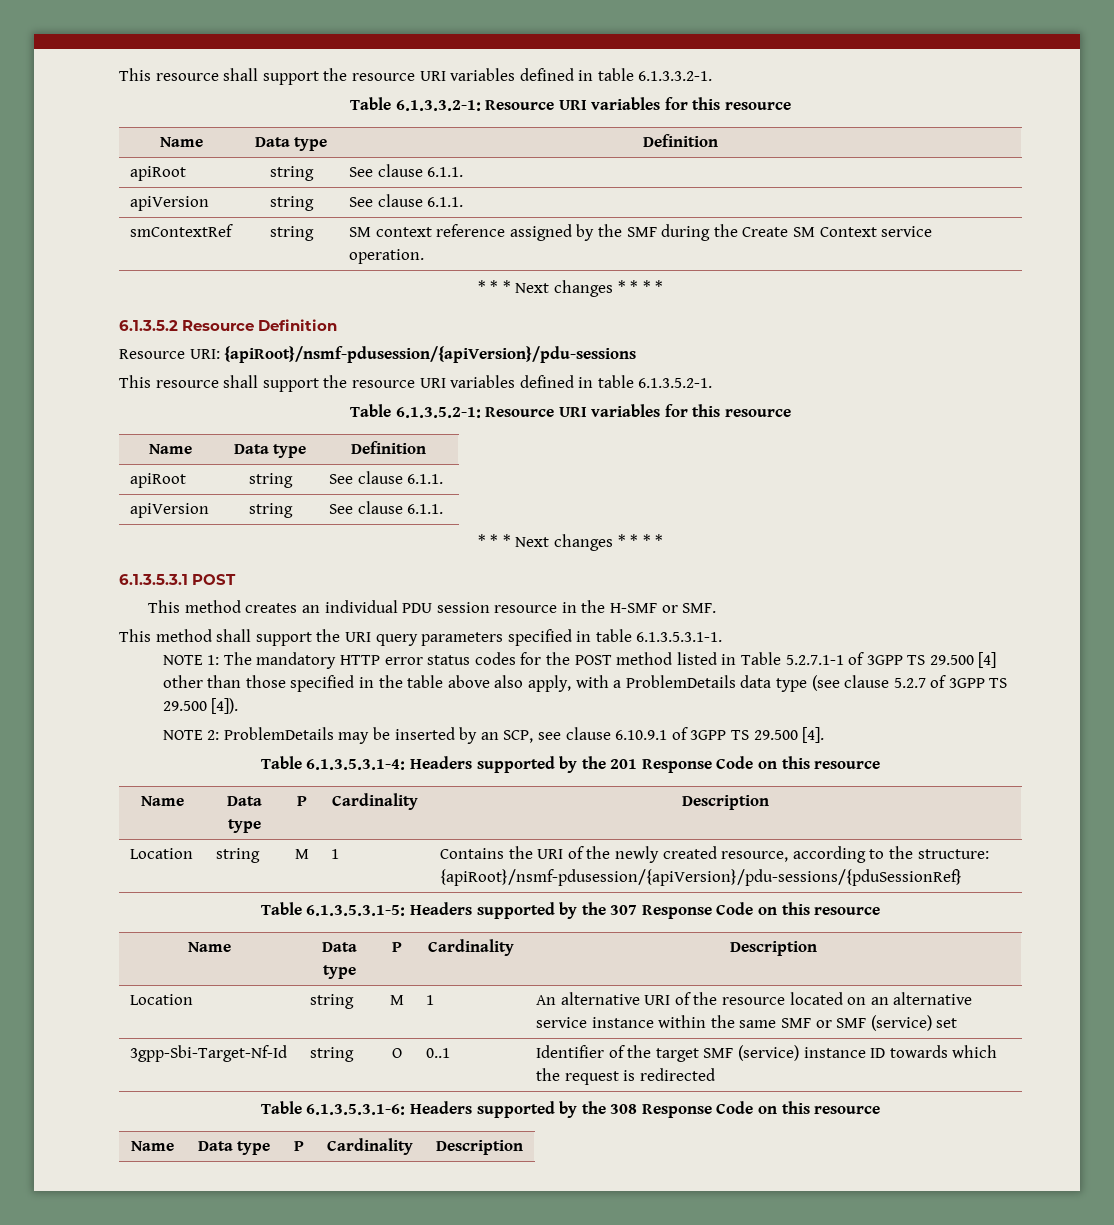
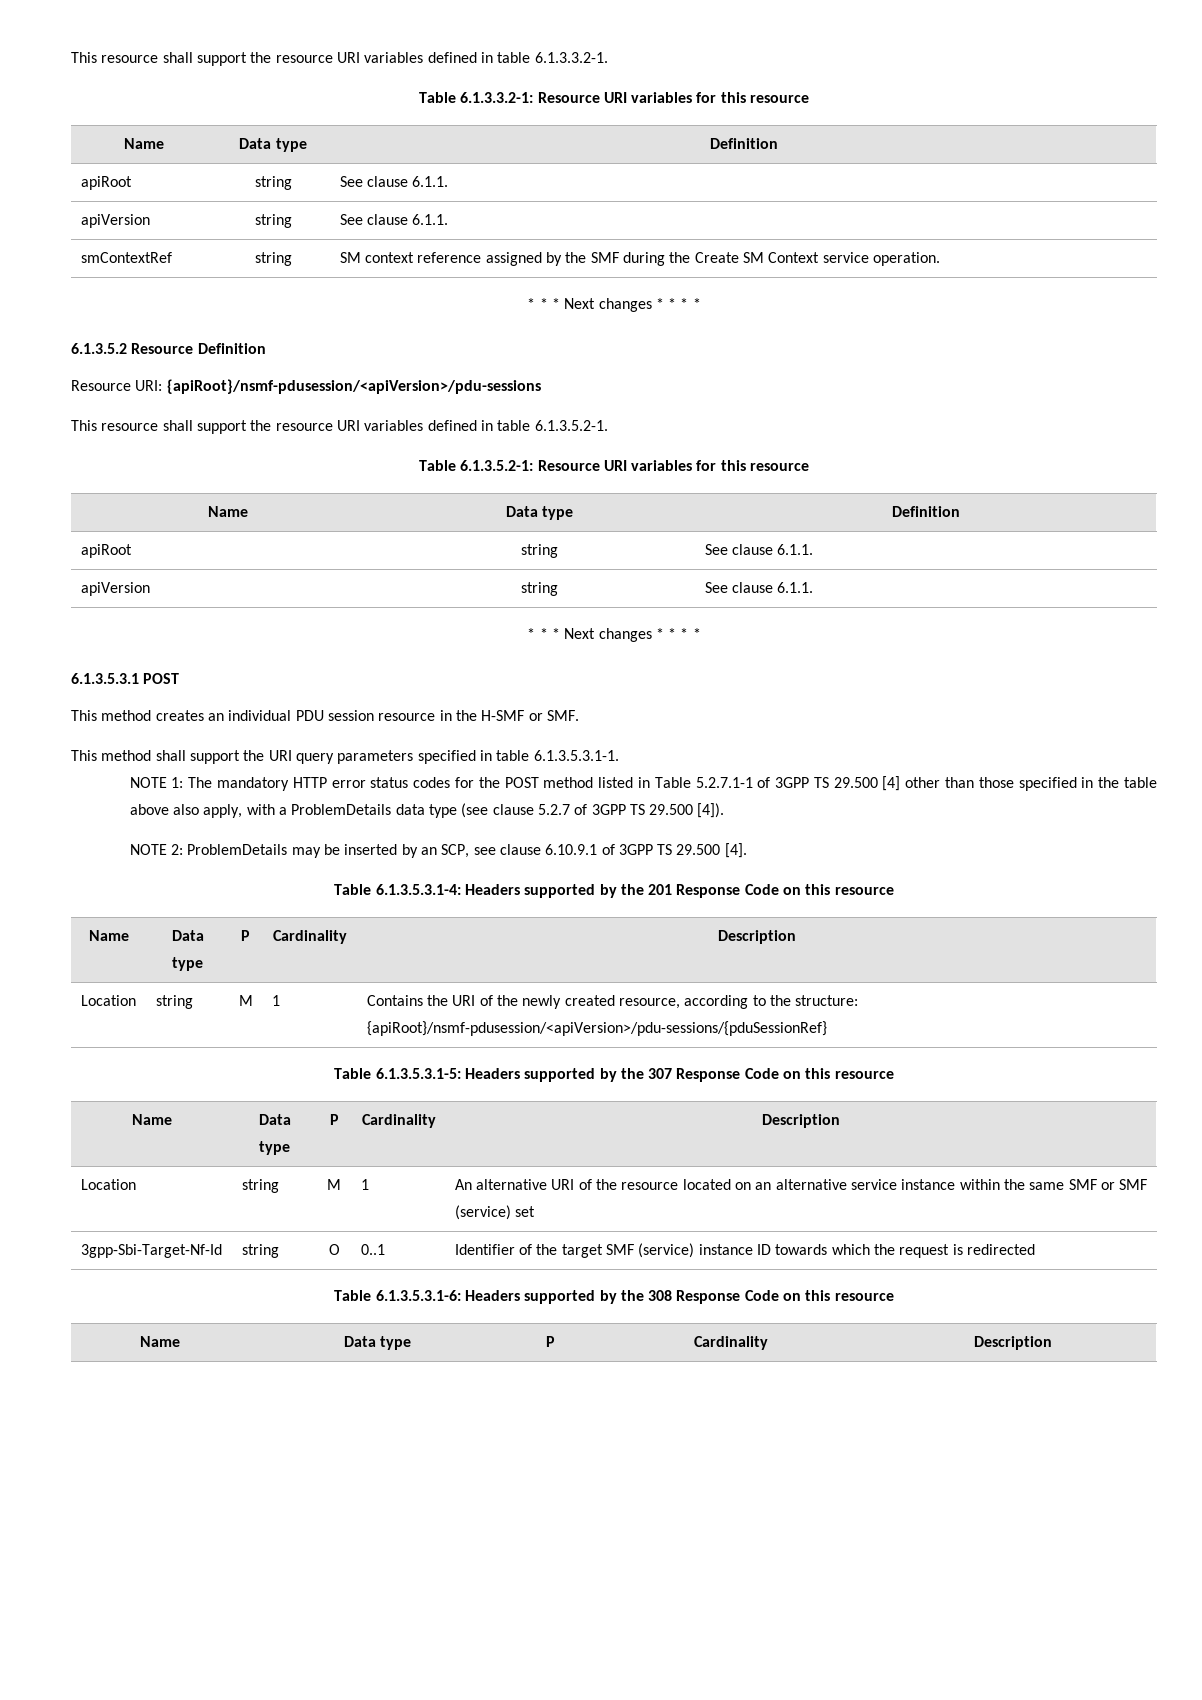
[224,346,637,363] {apiRoot}/nsmf-pdusession/{apiVersion}/pdu-sessions -> [166,379,541,394] {apiRoot}/nsmf-pdusession/<apiVersion>/pdu-sessions
[440,869,963,886] {apiRoot}/nsmf-pdusession/{apiVersion}/pdu-sessions/{pduSessionRef} -> [366,1021,827,1036] {apiRoot}/nsmf-pdusession/<apiVersion>/pdu-sessions/{pduSessionRef}

